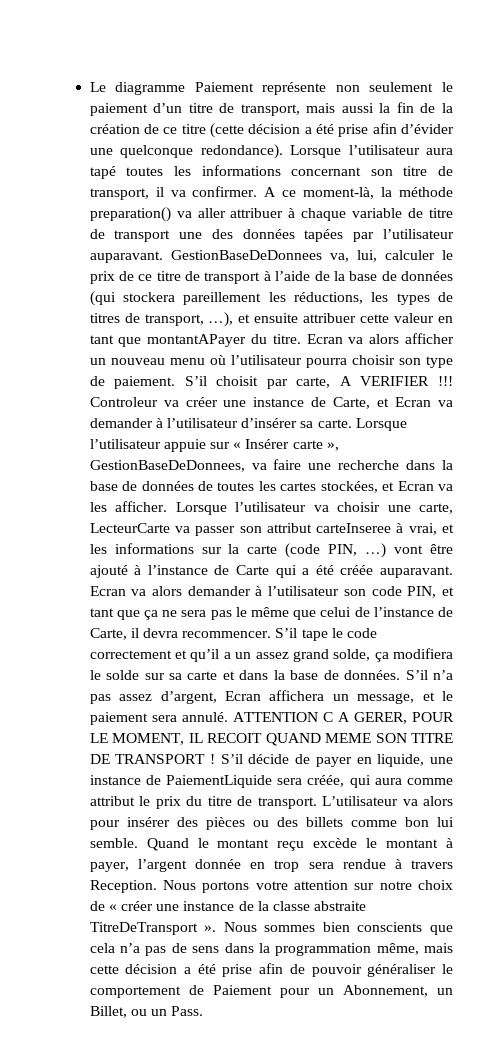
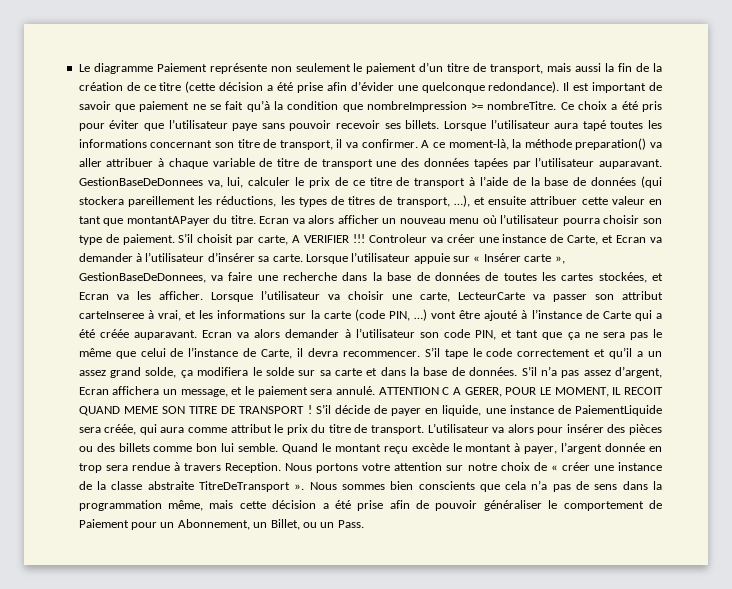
(283, 151) none -> [563,82,662,93] [78,100,662,112] [78,119,440,131] Il est important de savoir que paiement ne se fait qu’à la condition que nombreImpression >= nombreTitre. Ce choix a été pris pour éviter que l’utilisateur paye sans pouvoir recevoir ses billets.

